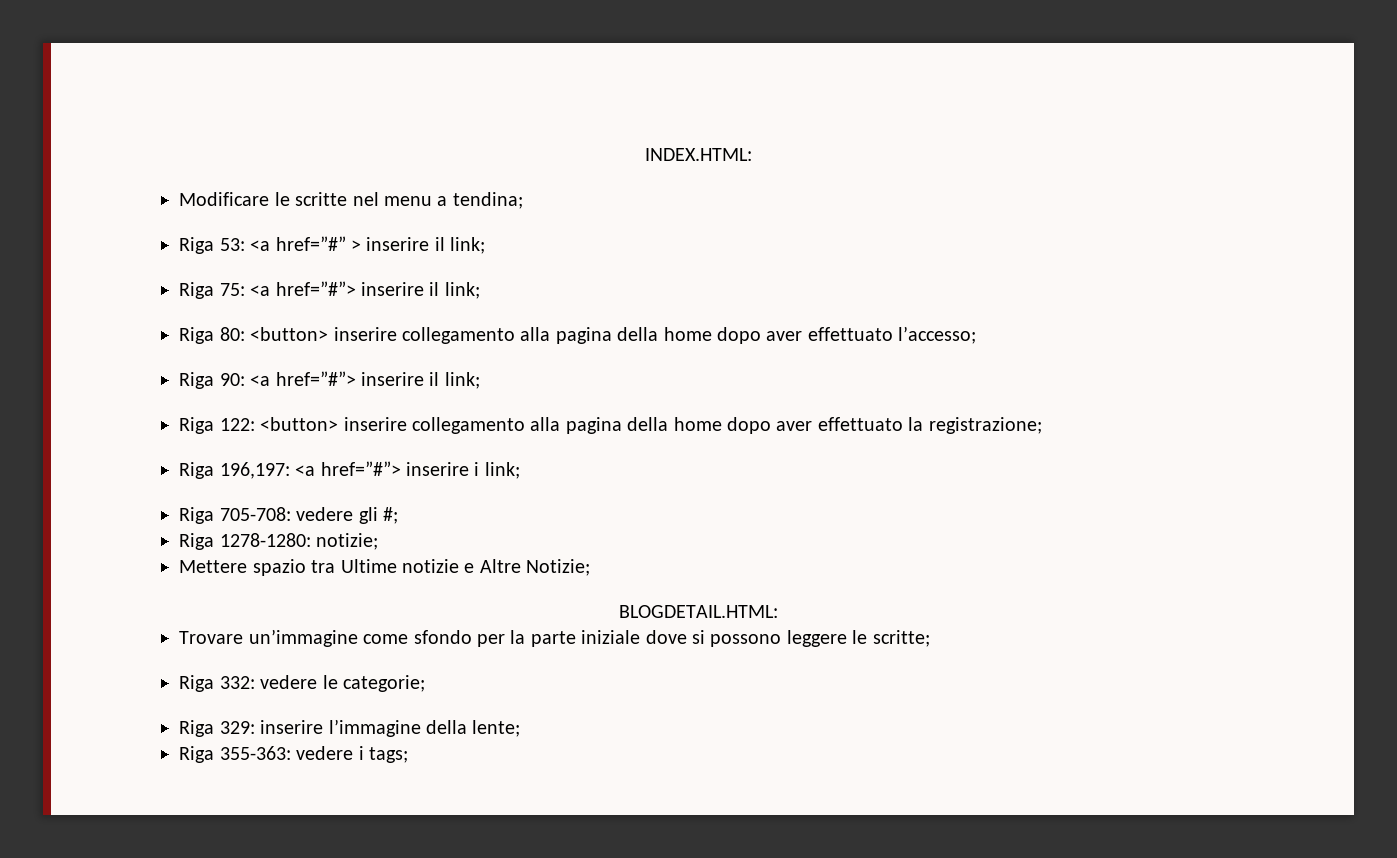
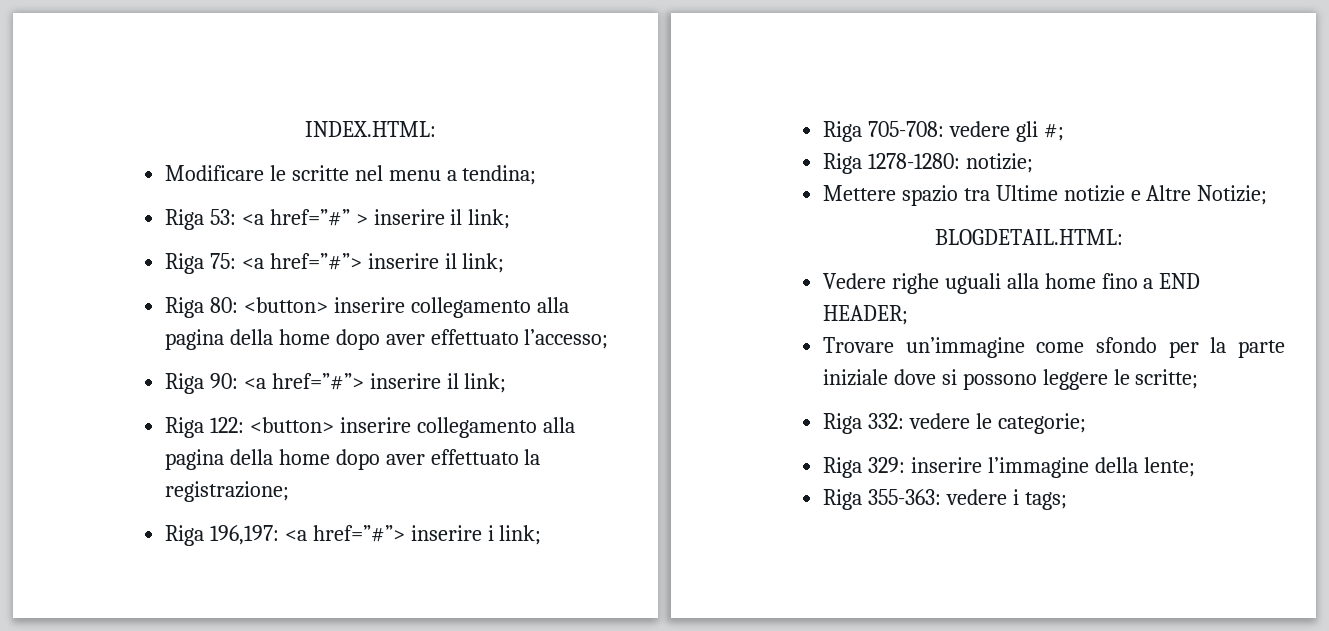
(778, 611) none -> [822,273,1201,294] [822,305,908,325] // Vedere righe uguali alla home fino a END HEADER;

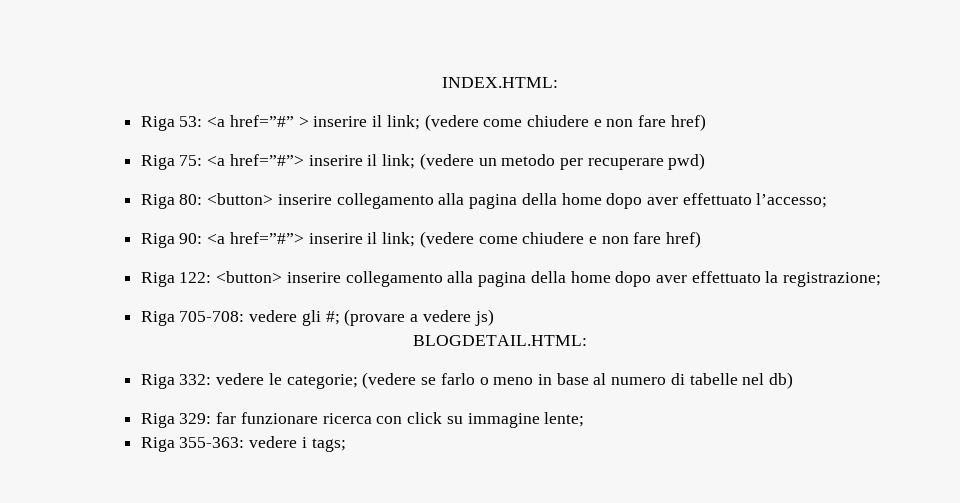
[164,165,537,185] // Modificare le scritte nel menu a tendina; -> (558, 82) none
(511, 219) none -> [424,114,706,131] (vedere come chiudere e non fare href)
(505, 263) none -> [419,153,706,170] (vedere un metodo per recuperare pwd)
(507, 383) none -> [419,231,702,248] (vedere come chiudere e non fare href)
[164,525,542,546] // Riga 196,197: <a href=”#”> inserire i link; -> (882, 279) none
[822,153,1033,174] [822,185,1268,206] [934,229,1123,245] [822,273,1201,294] [822,305,908,325] [822,337,1285,358] [822,369,1199,390] // Riga 1278-1280: notizie; // Mettere spazio tra Ultime notizie e Altre Notizie; // BLOGDETAIL.HTML: // Vedere righe uguali alla home fino a END HEADER; // Trovare un’immagine come sfondo per la parte iniziale dove si possono leggere le scritte; -> [344,309,494,326] [413,335,587,346] (provare a vedere js) // BLOGDETAIL.HTML:
[822,457,1138,478] // Riga 329: inserire l’immagine della -> [362,372,794,389] [140,412,540,428] (vedere se farlo o meno in base al numero di tabelle nel db) // Riga 329: far funzionare ricerca con click su immagine

